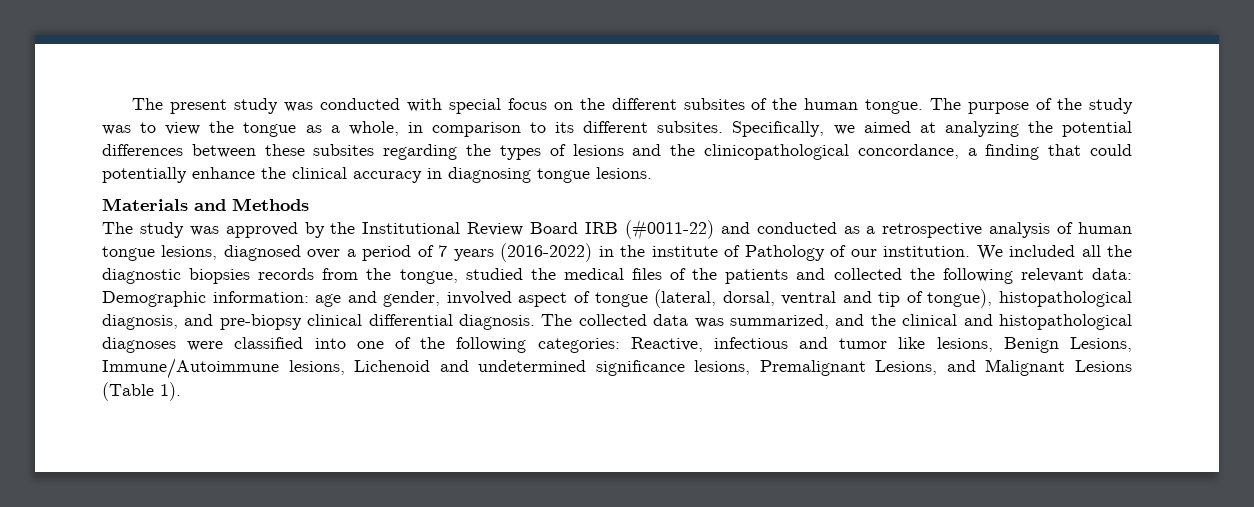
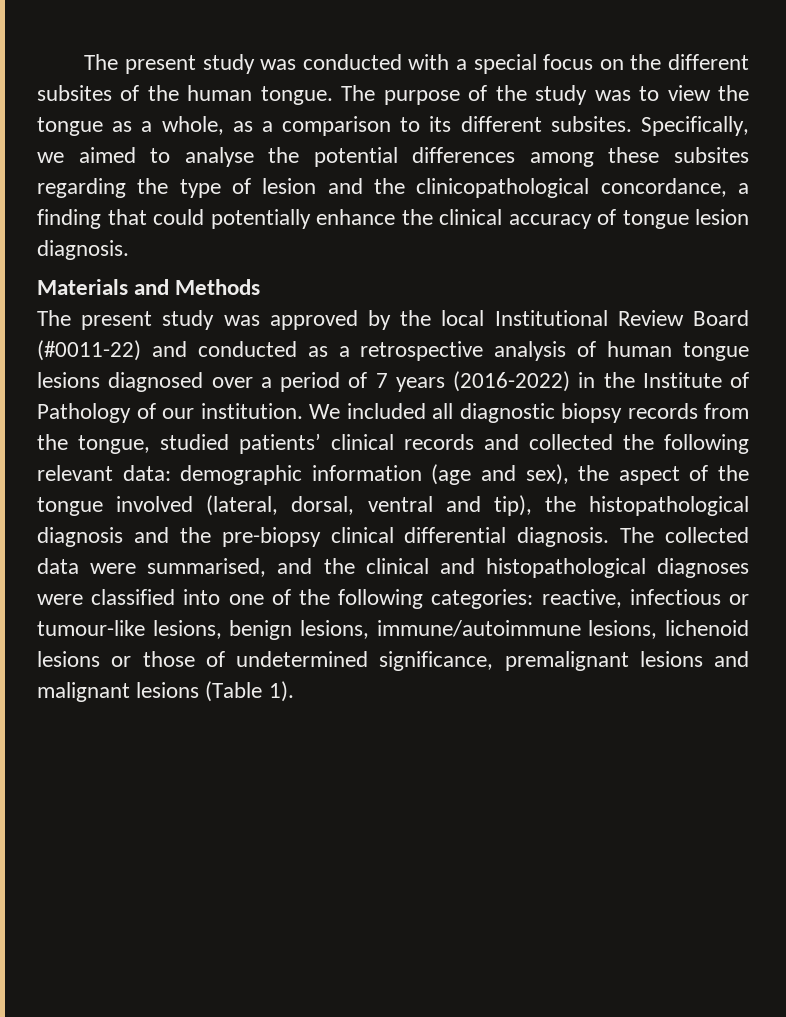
(442, 105) none -> [455,59,467,70] a
[407,122,423,133] in -> [232,121,273,132] as a
[919,121,1019,137] at analyzing -> [150,147,254,167] to analyse
[191,144,256,158] between -> [529,152,594,167] among
[499,144,624,160] types of lesions -> [179,178,317,198] type of lesion
[427,167,652,183] in diagnosing tongue lesions. -> [597,209,749,229] [37,240,129,260] of tongue lesion diagnosis.
(133, 228) none -> [81,311,153,330] present
(356, 228) none -> [441,310,485,326] local
[585,222,618,234] IRB -> (749, 318) none
[161,245,218,260] lesions, -> [37,372,100,388] lesions
[651,246,718,257] institute -> [642,372,722,388] Institute
[1107,245,1132,257] [102,268,251,284] the diagnostic biopsies -> [459,403,622,423] diagnostic biopsy
[530,268,789,284] the medical files of the patients -> [238,433,474,454] patients’ clinical records
[102,289,1132,308] [102,314,214,330] Demographic information: age and gender, involved aspect of tongue (lateral, dorsal, ventral and tip of tongue), histopathological diagnosis, and -> [180,464,750,485] [37,495,749,516] [37,527,211,547] demographic information (age and sex), the aspect of the tongue involved (lateral, dorsal, ventral and tip), the histopathological diagnosis and the
[694,314,829,329] was summarized, -> [90,558,267,577] were summarised,
[630,337,1132,353] [102,358,1132,379] Reactive, infectious and tumor like lesions, Benign Lesions, Immune/Autoimmune lesions, Lichenoid and undetermined significance lesions, Premalignant Lesions, and Malignant Lesions -> [541,589,749,608] [37,620,749,640] [37,651,749,671] [37,682,200,702] reactive, infectious or tumour-like lesions, benign lesions, immune/autoimmune lesions, lichenoid lesions or those of undetermined significance, premalignant lesions and malignant lesions

